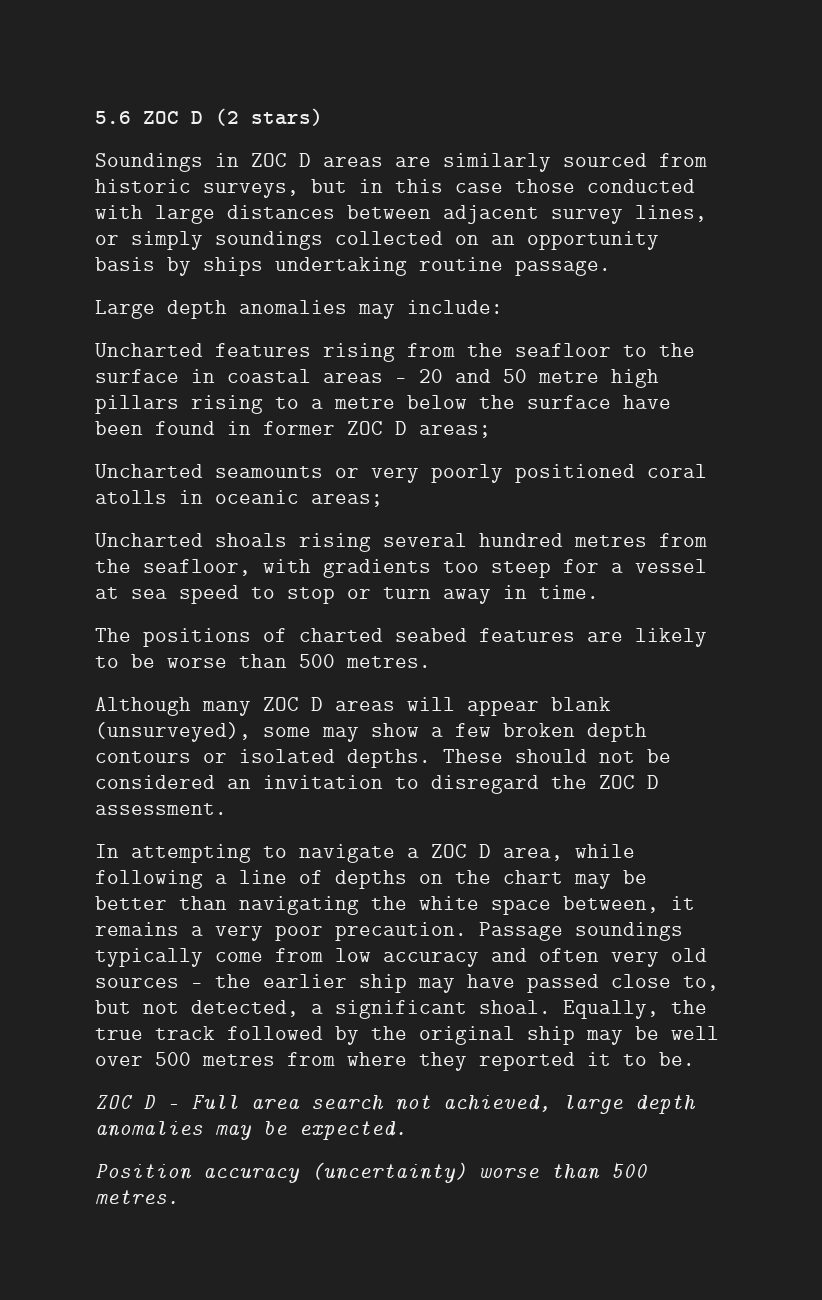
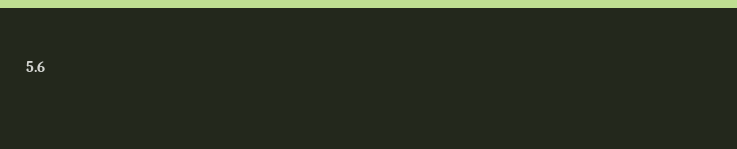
[143,108,323,126] [95,153,707,172] [95,179,695,198] [95,205,707,224] [95,231,659,250] [95,257,611,276] [95,300,503,319] [95,343,695,362] [95,369,659,388] [95,395,671,414] [95,421,491,438] [95,464,707,483] [95,490,383,507] [95,533,707,552] [95,559,707,578] [95,585,599,604] [95,628,707,647] [95,654,431,668] [95,697,611,716] [95,722,647,742] [95,749,671,768] [95,775,659,794] [95,803,227,815] [95,844,635,863] [95,870,647,889] [95,896,695,915] [95,922,683,941] [95,948,707,967] [95,974,719,993] [95,1000,707,1019] [95,1026,719,1045] [95,1052,695,1071] [95,1095,696,1114] [95,1121,407,1140] [95,1161,647,1183] [95,1190,179,1204] ZOC D (2 stars) // Soundings in ZOC D areas are similarly sourced from historic surveys, but in this case those conducted with large distances between adjacent survey lines, or simply soundings collected on an opportunity basis by ships undertaking routine passage. // Large depth anomalies may include: // Uncharted features rising from the seafloor to the surface in coastal areas – 20 and 50 metre high pillars rising to a metre below the surface have been found in former ZOC D areas; // Uncharted seamounts or very poorly positioned coral atolls in oceanic areas; // Uncharted shoals rising several hundred metres from the seafloor, with gradients too steep for a vessel at sea speed to stop or turn away in time. // The positions of charted seabed features are likely to be worse than 500 metres. // Although many ZOC D areas will appear blank (unsurveyed), some may show a few broken depth contours or isolated depths. These should not be considered an invitation to disregard the ZOC D assessment. // In attempting to navigate a ZOC D area, while following a line of depths on the chart may be better than navigating the white space between, it remains a very poor precaution. Passage soundings typically come from low accuracy and often very old sources – the earlier ship may have passed close to, but not detected, a significant shoal. Equally, the true track followed by the original ship may be well over 500 metres from where they reported it to be. // ZOC D – Full area search not achieved, large depth anomalies may be expected. // Position accuracy (uncertainty) worse than 500 metres. -> (45, 66) none

